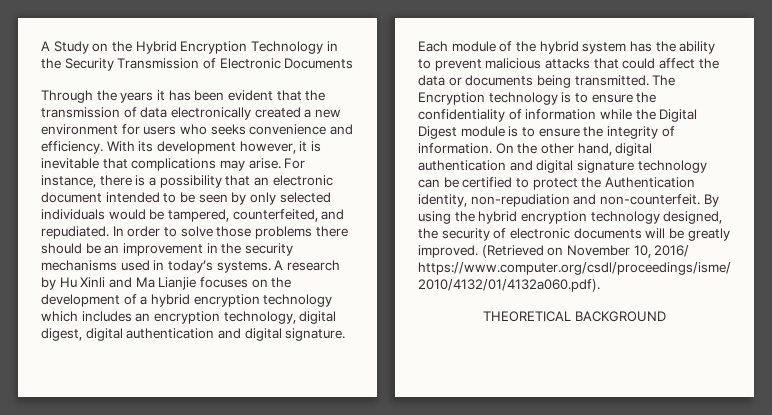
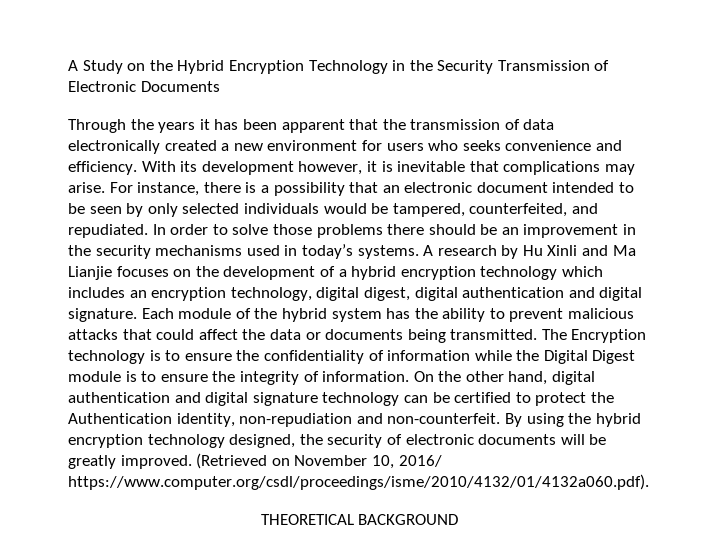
[227,90,273,101] evident -> [281,119,345,133] apparent

